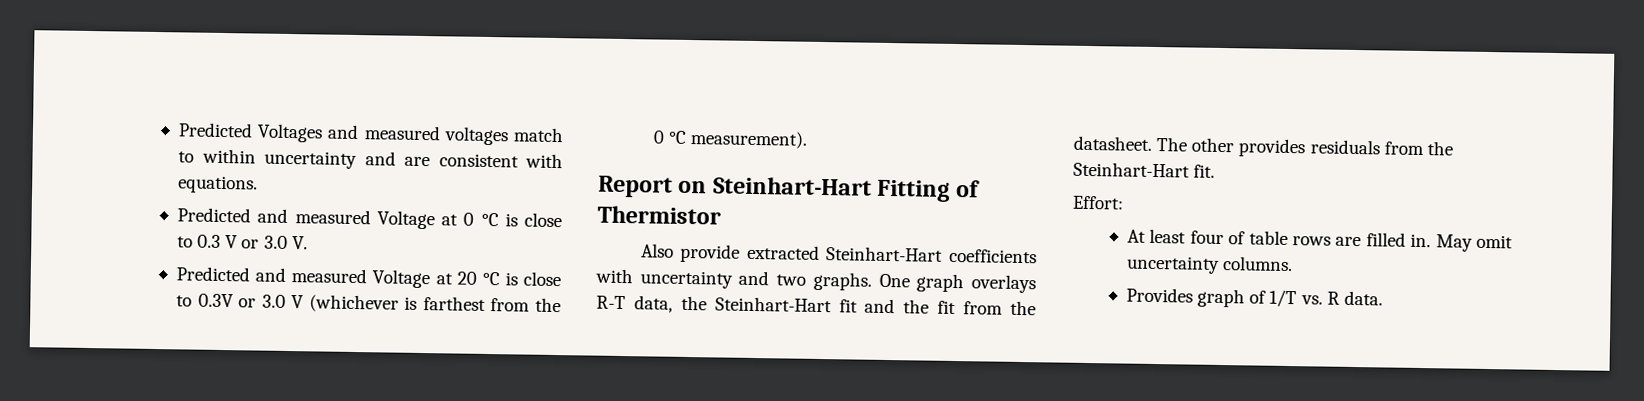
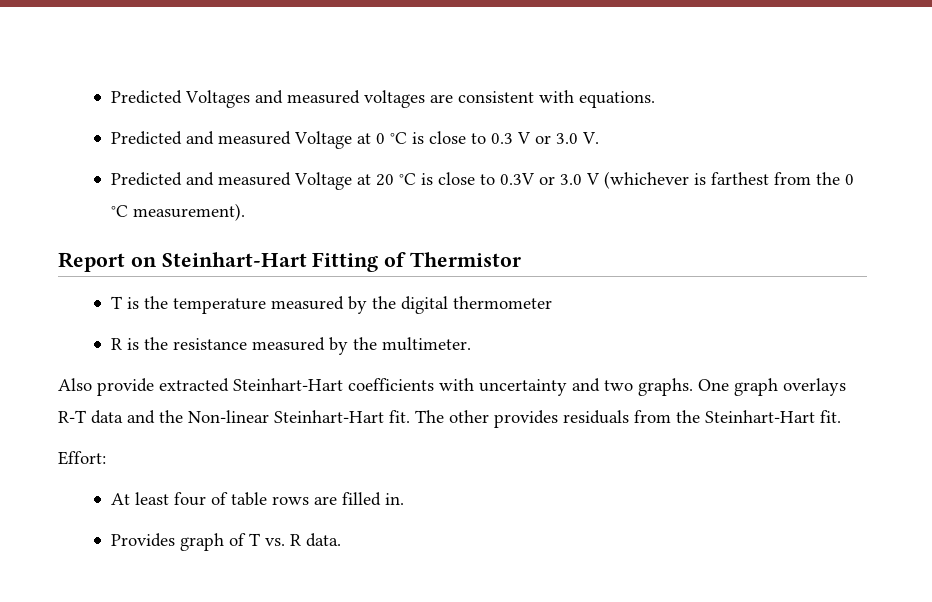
[513,127,565,143] [178,148,396,170] match to within uncertainty and -> (426, 99) none
(721, 215) none -> [111,296,553,314] [111,337,472,355] // T is the temperature measured by the digital thermometer // R is the resistance measured by the multimeter.
[633,295,1036,316] [1073,135,1152,151] data, the Steinhart-Hart fit and the fit from the datasheet. -> [91,410,410,424] data and the Non-linear Steinhart-Hart fit.
[1435,234,1513,252] [1126,255,1294,274] May omit uncertainty columns. -> (405, 499) none
[1269,289,1298,308] 1/T -> [249,533,261,546] T

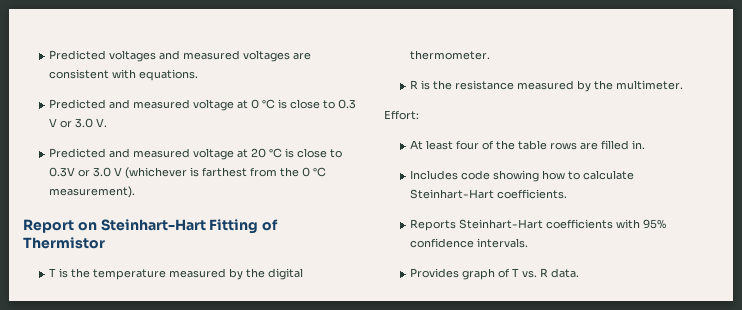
[111,90,251,108] Predicted Voltages -> [48,50,156,62] Predicted voltages
[294,131,353,149] Voltage -> [192,99,234,111] voltage
[294,172,353,190] Voltage -> [192,148,234,160] voltage
[453,296,553,309] thermometer -> [409,50,490,60] thermometer.
[58,378,846,396] [58,410,841,428] // Also provide extracted Steinhart-Hart coefficients with uncertainty and two graphs. One graph overlays R-T data and the Non-linear Steinhart-Hart fit. The other provides residuals from the Steinhart-Hart fit. -> (683, 85) none
(229, 498) none -> [495,140,515,150] the
(405, 499) none -> [409,170,634,182] [409,189,567,199] [409,219,666,231] [409,238,528,248] // Includes code showing how to calculate Steinhart-Hart coefficients. // Reports Steinhart-Hart coefficients with 95% confidence intervals.

